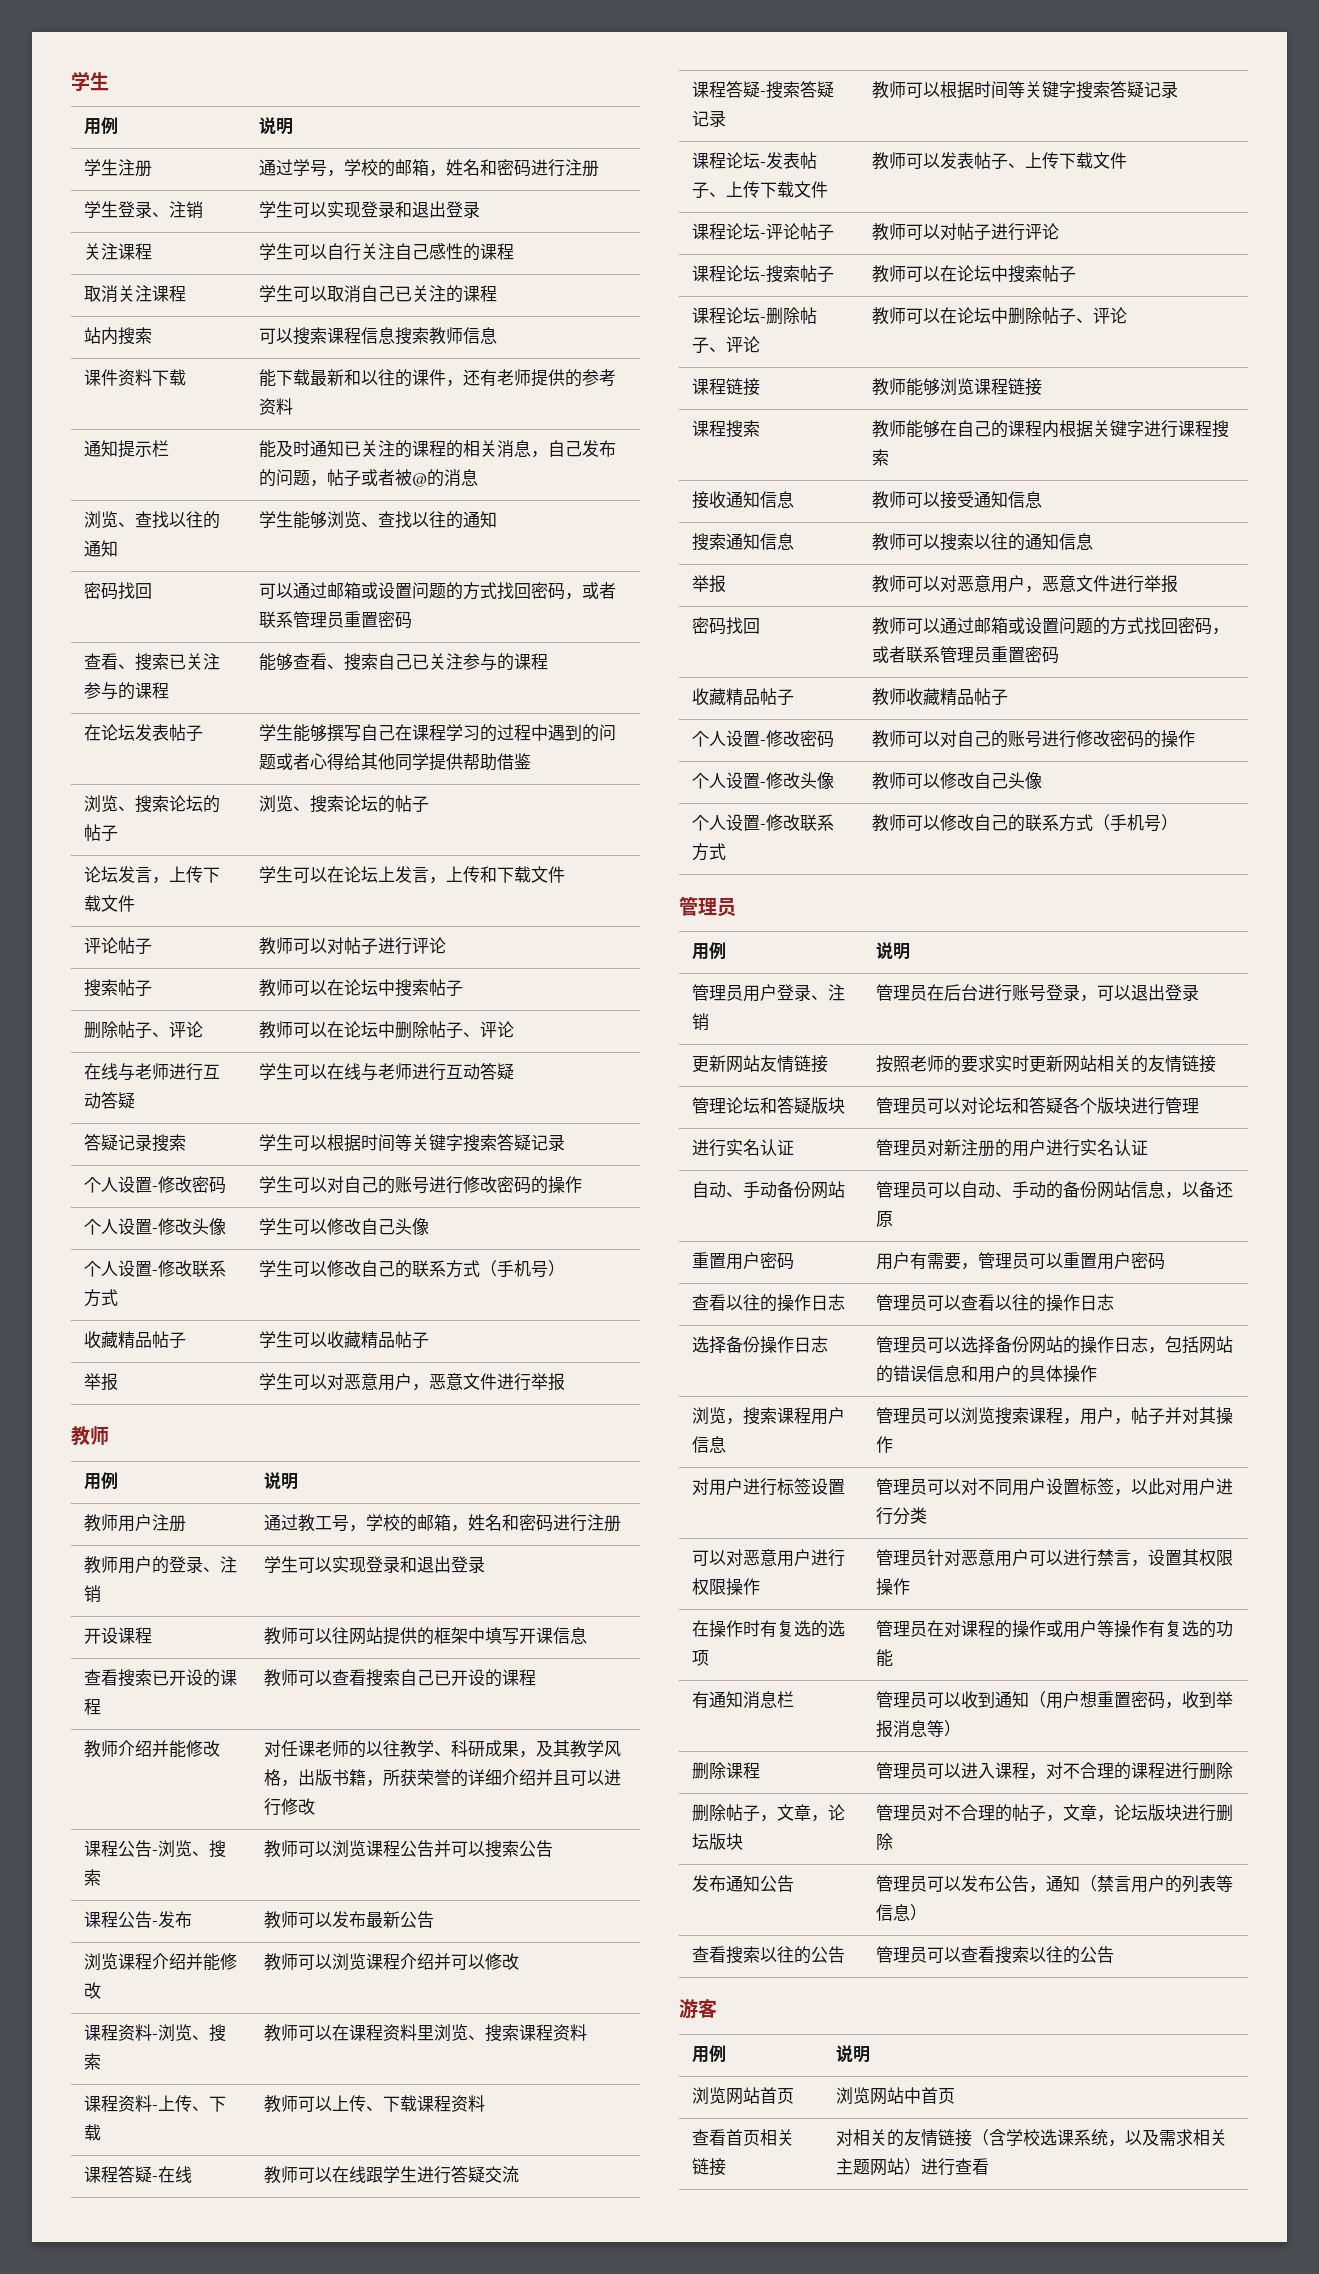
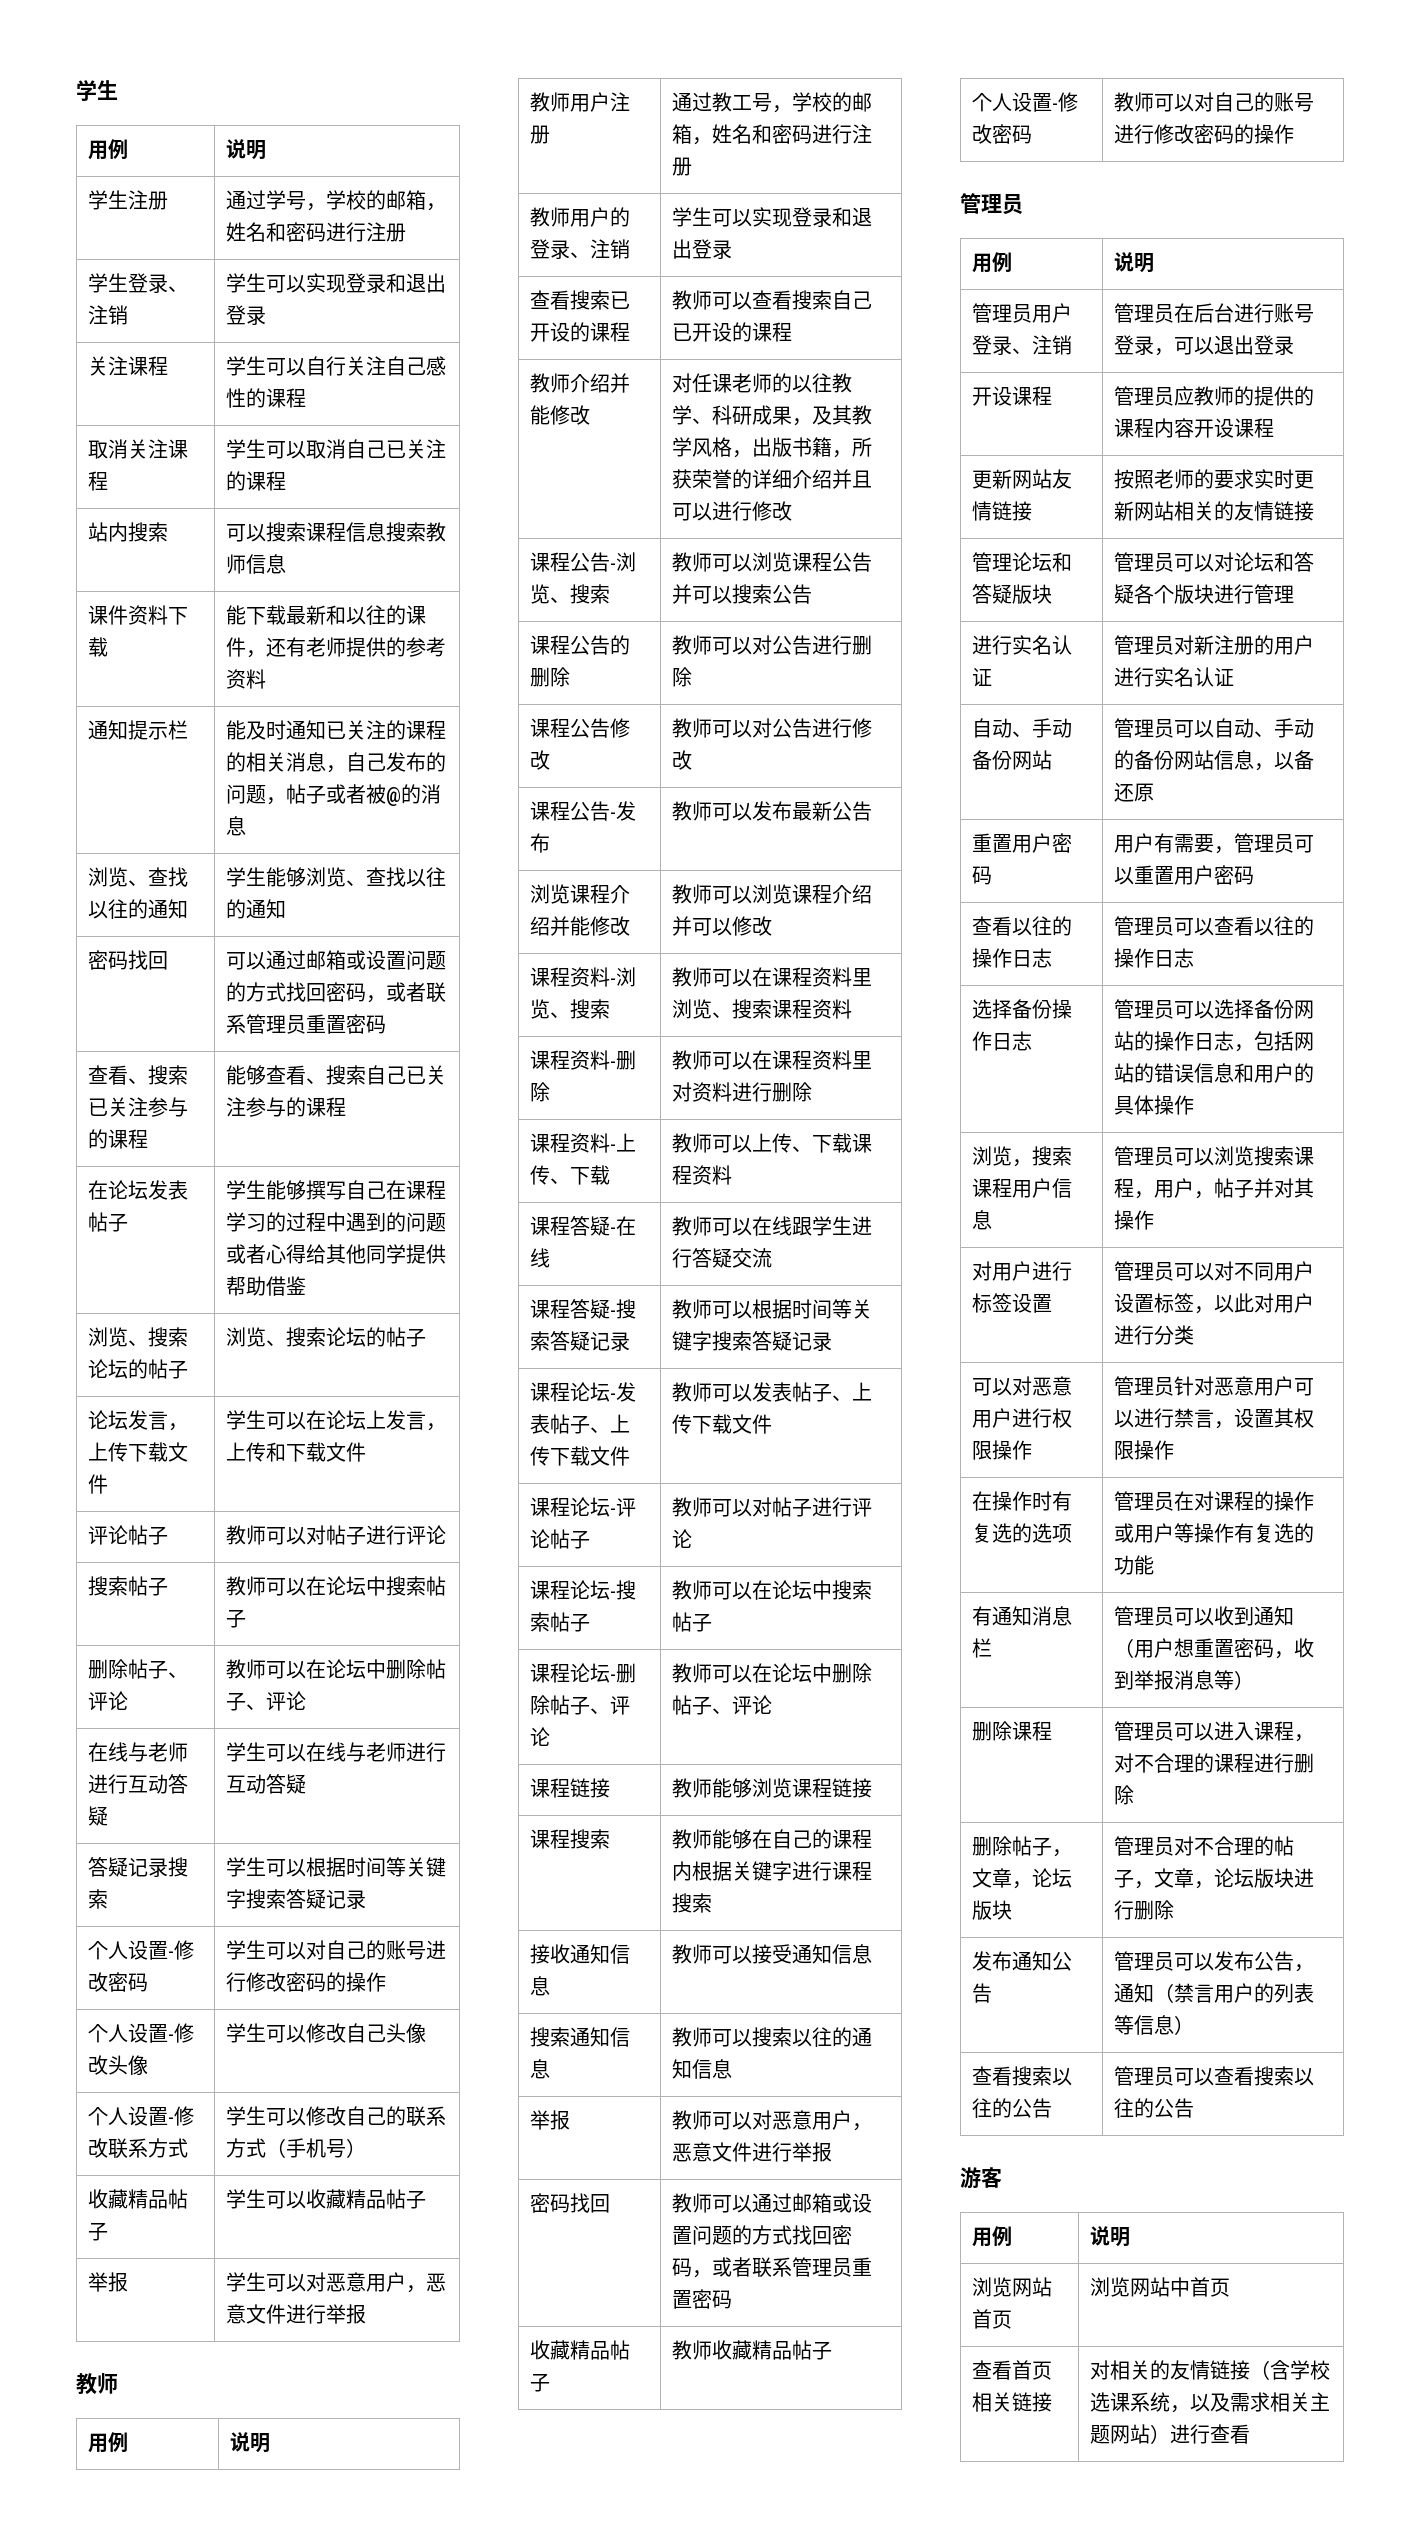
[84,1627,153,1644] [264,1627,588,1645] // 开设课程 | 教师可以往网站提供的框架中填写开课信息 -> (732, 249) none
(554, 1848) none -> [529,635,630,655] [529,667,570,687] [671,635,872,655] [671,667,692,687] [529,718,630,738] [529,750,550,770] [671,718,872,738] [671,750,692,770] // 课程公告的删除 | 教师可以对公告进行删除 // 课程公告修改 | 教师可以对公告进行修改
(588, 2032) none -> [529,1050,636,1070] [529,1082,550,1102] [671,1050,872,1070] [671,1082,812,1102] // 课程资料-删除 | 教师可以在课程资料里对资料进行删除
[692,772,835,789] [872,772,1043,790] [692,814,835,831] [692,843,727,861] [872,814,1179,832] // 个人设置-修改头像 | 教师可以修改自己头像 // 个人设置-修改联系方式 | 教师可以修改自己的联系方式（手机号） -> (1294, 134) none
(1200, 992) none -> [971,386,1052,406] [1113,386,1314,406] [1113,418,1274,438] // 开设课程 | 管理员应教师的提供的课程内容开设课程

